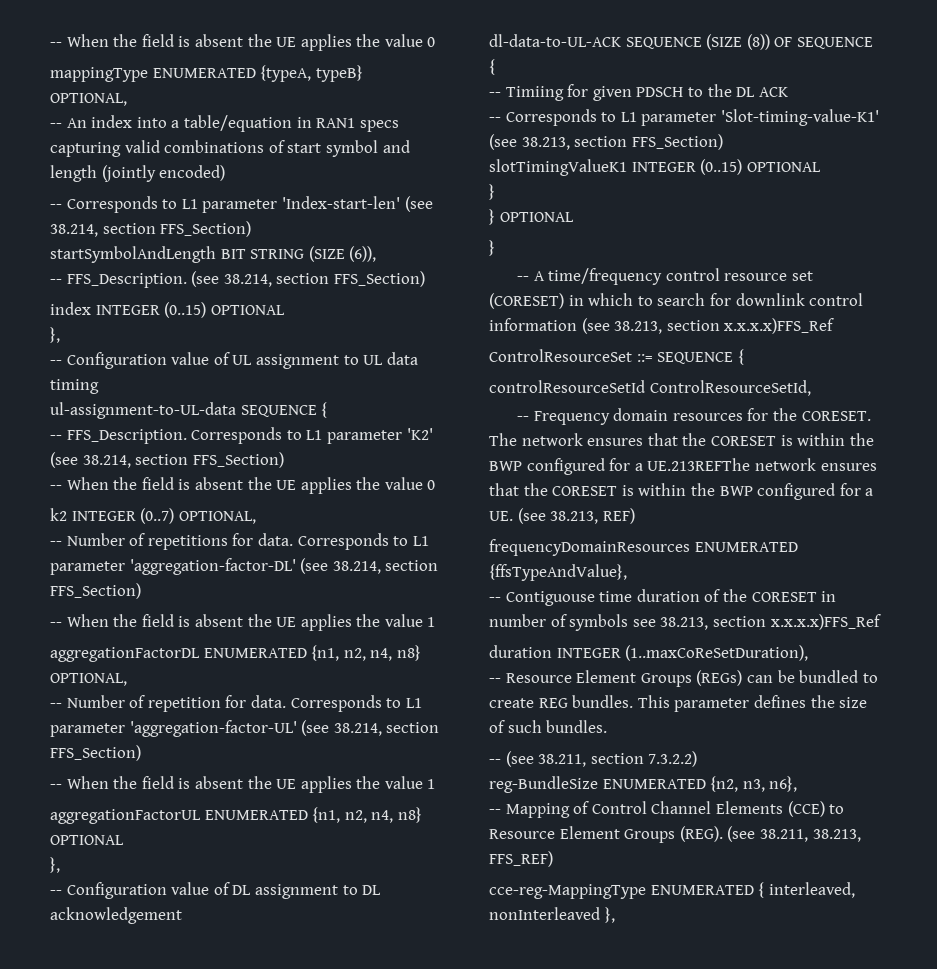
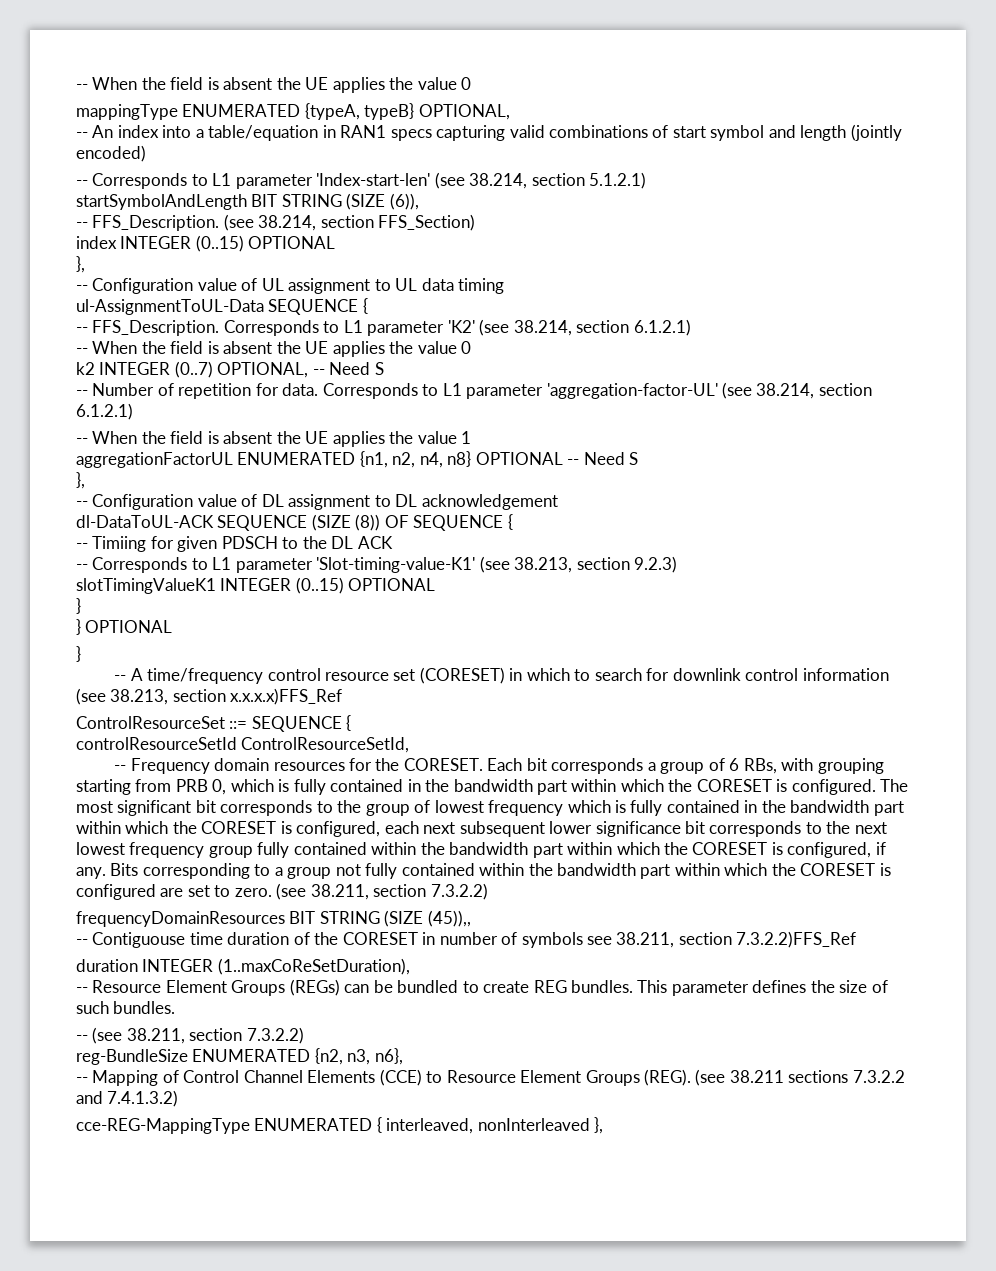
[160,221,252,237] FFS_Section) -> [589,172,647,189] 5.1.2.1)
[50,402,236,419] ul-assignment-to-UL-data -> [76,299,264,315] ul-AssignmentToUL-Data
[192,452,284,468] FFS_Section) -> [633,319,691,336] 6.1.2.1)
[50,533,429,550] [50,558,439,575] [50,583,141,599] [50,614,436,631] [50,645,421,662] [50,673,127,686] // -- Number of repetitions for data. Corresponds to L1 parameter 'aggregation-factor-DL' (see 38.214, section FFS_Section) // -- When the field is absent the UE applies the value 1 // aggregationFactorDL ENUMERATED {n1, n2, n4, n8} OPTIONAL, -> [312,362,384,375] -- Need S
[50,745,141,761] FFS_Section) -> [76,403,133,420] 6.1.2.1)
(124, 840) none -> [567,452,639,465] -- Need S
[489,34,621,47] dl-data-to-UL-ACK -> [76,515,214,528] dl-DataToUL-ACK
[631,134,723,150] FFS_Section) -> [634,556,678,573] 9.2.3)
[489,433,874,446] [489,458,877,475] [489,483,874,500] [489,508,635,524] [489,539,798,556] [489,564,627,581] The network ensures that the CORESET is within the BWP configured for a UE.213REFThe network ensures that the CORESET is within the BWP configured for a UE. (see 38.213, REF) // frequencyDomainResources ENUMERATED {ffsTypeAndValue}, -> [487,758,884,774] [76,779,909,795] [76,800,904,816] [76,821,887,837] [76,842,886,858] [76,863,891,879] [76,883,488,900] [76,910,471,927] Each bit corresponds a group of 6 RBs, with grouping starting from PRB 0, which is fully contained in the bandwidth part within which the CORESET is configured. The most significant bit corresponds to the group of lowest frequency which is fully contained in the bandwidth part within which the CORESET is configured, each next subsequent lower significance bit corresponds to the next lowest frequency group fully contained within the bandwidth part within which the CORESET is configured, if any. Bits corresponding to a group not fully contained within the bandwidth part within which the CORESET is configured are set to zero. (see 38.211, section 7.3.2.2) // frequencyDomainResources BIT STRING (SIZE (45)),,
[660,614,881,630] 38.213, section x.x.x.x)FFS_Ref -> [616,931,857,948] 38.211, section 7.3.2.2)FFS_Ref
[759,829,861,842] [489,851,553,867] [489,884,646,899] 38.211, 38.213, FFS_REF) // cce-reg-MappingType -> [729,1070,905,1083] [76,1090,179,1107] [76,1118,250,1134] 38.211 sections 7.3.2.2 and 7.4.1.3.2) // cce-REG-MappingType

